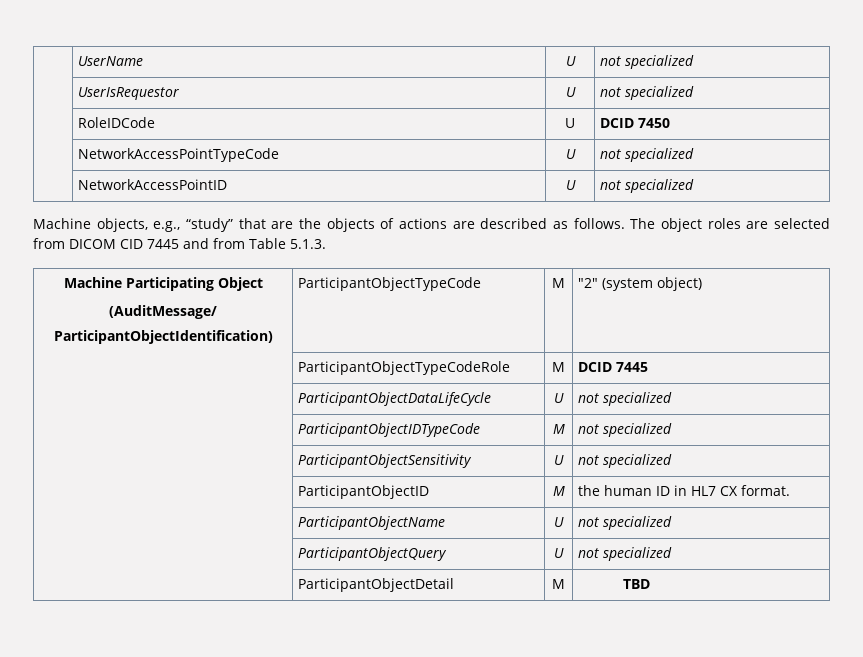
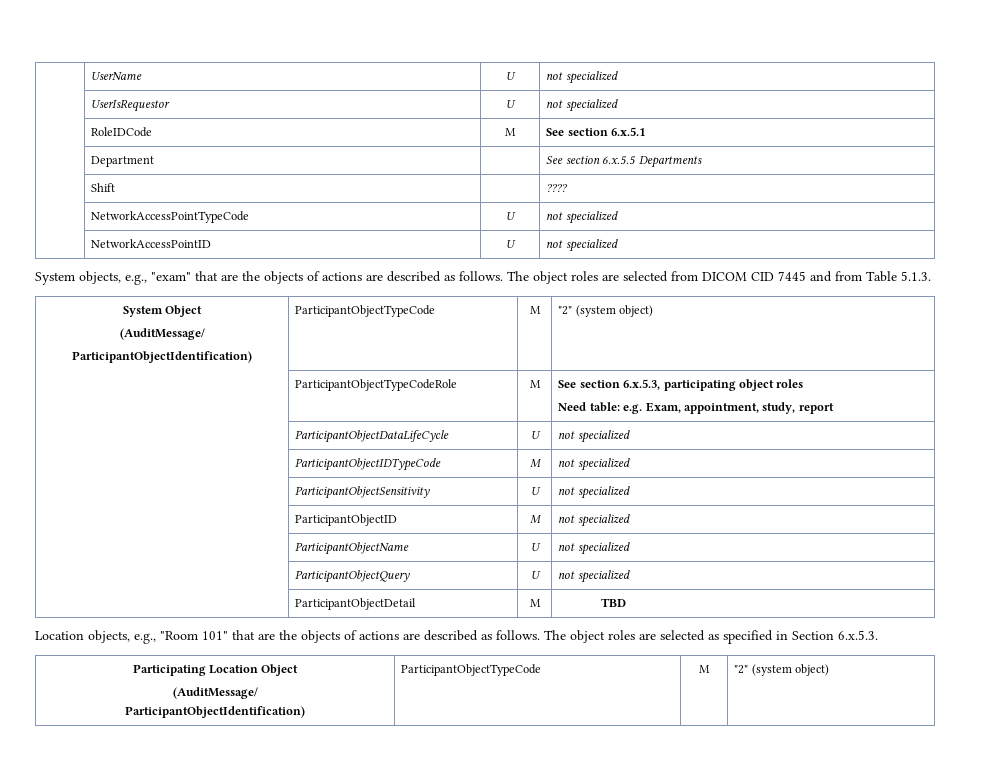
[565,118,575,128] [599,118,670,128] U | DCID 7450 -> [505,128,516,136] [546,127,646,136] [91,156,155,167] [546,155,702,168] [91,183,116,192] [546,184,569,192] M | See section 6.x.5.1 // | Department | | See section 6.x.5.5 Departments // | Shift | | ????
[33,218,233,232] Machine objects, e.g., “study” -> [35,271,191,285] System objects, e.g., "exam"
[63,277,214,291] Machine Participating -> [122,306,163,317] System
[577,362,648,372] DCID 7445 -> [558,379,804,391] [558,402,834,414] See section 6.x.5.3, participating object roles // Need table: e.g. Exam, appointment, study, report
[577,485,790,496] the human ID in HL7 CX format. -> [558,514,630,527] not specialized
(651, 584) none -> [35,630,878,644] [132,664,299,676] [172,687,258,699] [125,706,305,718] [401,664,542,676] [699,665,710,673] [734,664,830,676] // Location objects, e.g., "Room 101" that are the objects of actions are described as follows. The object roles are selected as specified in Section 6.x.5.3. // Participating Location Object // (AuditMessage/ // ParticipantObjectIdentification) | ParticipantObjectTypeCode | M | "2" (system object)

